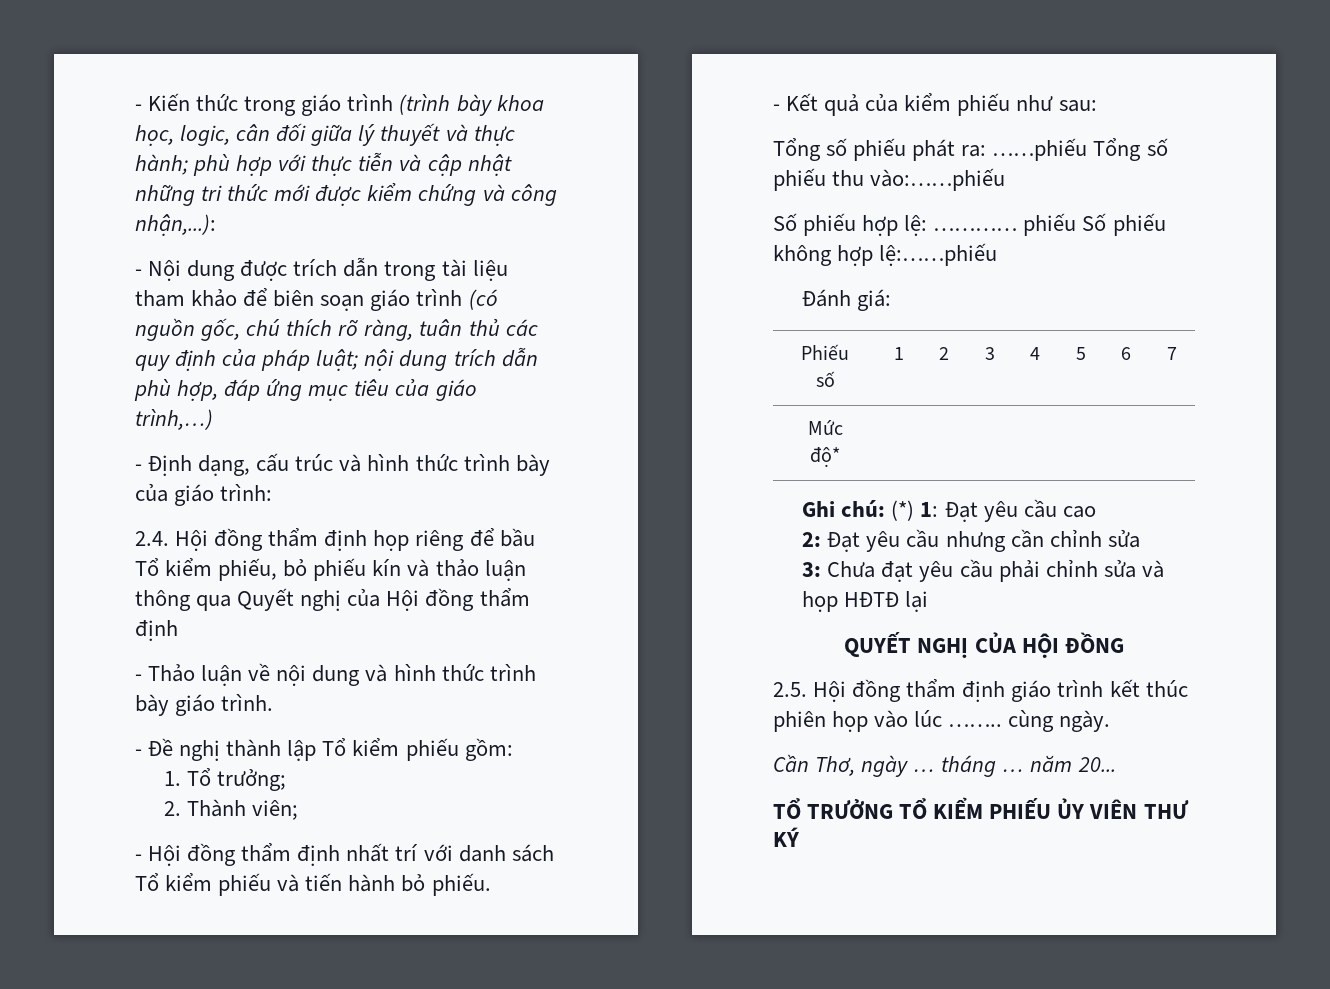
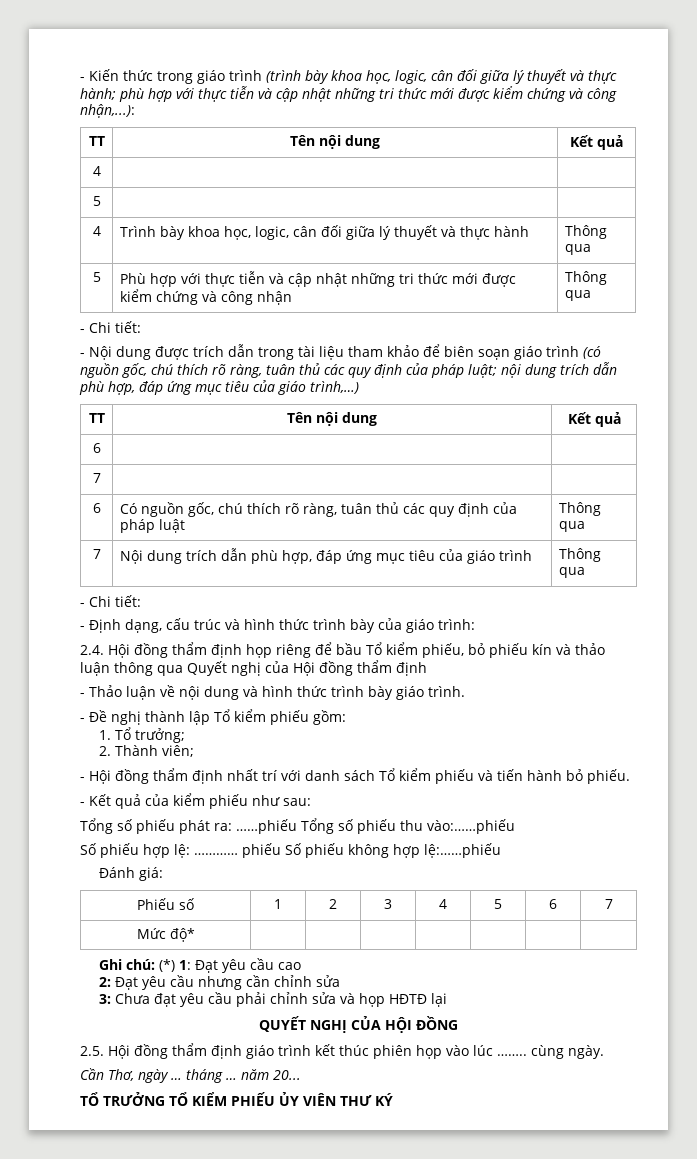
(216, 225) none -> [88,136,105,146] [290,135,380,150] [570,135,623,150] [92,166,101,176] [92,196,101,206] [92,226,101,236] [119,225,529,240] [564,225,607,239] [564,244,591,255] [92,272,101,282] [119,271,516,287] [119,289,292,305] [564,271,607,285] [564,290,591,301] [80,321,141,333] // TT | Tên nội dung | Kết quả // 4 | | // 5 | | // 4 | Trình bày khoa học, logic, cân đối giữa lý thuyết và thực hành | Thông qua // 5 | Phù hợp với thực tiễn và cập nhật những tri thức mới được kiểm chứng và công nhận | Thông qua // - Chi tiết:
(213, 419) none -> [88,413,105,423] [287,412,377,427] [567,412,621,427] [92,443,101,453] [92,473,101,483] [92,503,101,513] [119,502,517,517] [119,519,185,533] [558,502,601,516] [558,521,585,532] [92,549,101,559] [119,548,532,564] [558,548,601,562] [558,567,585,578] [80,595,141,607] // TT | Tên nội dung | Kết quả // 6 | | // 7 | | // 6 | Có nguồn gốc, chú thích rõ ràng, tuân thủ các quy định của pháp luật | Thông qua // 7 | Nội dung trích dẫn phù hợp, đáp ứng mục tiêu của giáo trình | Thông qua // - Chi tiết:

